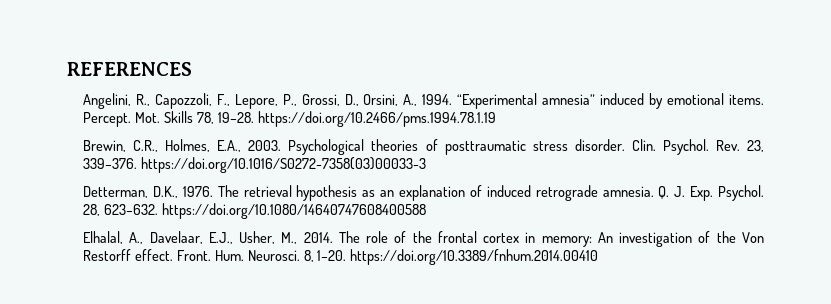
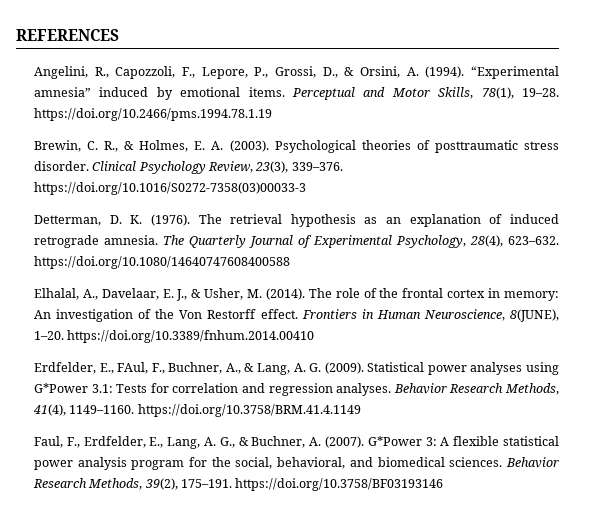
[363,94,453,106] Orsini, A., 1994. -> [344,66,465,78] & Orsini, A. (1994).
[83,111,496,127] [83,139,282,152] Percept. Mot. Skills 78, 19–28. https://doi.org/10.2466/pms.1994.78.1.19 // Brewin, C.R., Holmes, E.A., 2003. -> [291,87,559,100] [33,108,272,121] [33,140,269,152] Perceptual and Motor Skills, 78(1), 19–28. https://doi.org/10.2466/pms.1994.78.1.19 // Brewin, C. R., & Holmes, E. A. (2003).
[631,139,764,155] Clin. Psychol. Rev. 23, -> [92,161,289,174] Clinical Psychology Review, 23(3),
[152,186,213,198] D.K., 1976. -> [109,214,190,226] D. K. (1976).
[658,185,765,201] [83,204,101,216] Q. J. Exp. Psychol. 28, -> [162,235,503,248] The Quarterly Journal of Experimental Psychology, 28(4),
[208,231,333,244] E.J., Usher, M., 2014. -> [162,288,305,301] E. J., & Usher, M. (2014).
[176,249,599,265] Front. Hum. Neurosci. 8, 1–20. https://doi.org/10.3389/fnhum.2014.00410 -> [301,309,559,322] [33,330,315,343] [33,362,560,375] [33,383,559,396] [32,404,361,417] [33,436,559,449] [33,457,559,470] [32,478,444,491] Frontiers in Human Neuroscience, 8(JUNE), 1–20. https://doi.org/10.3389/fnhum.2014.00410 // Erdfelder, E., FAul, F., Buchner, A., & Lang, A. G. (2009). Statistical power analyses using G*Power 3.1: Tests for correlation and regression analyses. Behavior Research Methods, 41(4), 1149–1160. https://doi.org/10.3758/BRM.41.4.1149 // Faul, F., Erdfelder, E., Lang, A. G., & Buchner, A. (2007). G*Power 3: A flexible statistical power analysis program for the social, behavioral, and biomedical sciences. Behavior Research Methods, 39(2), 175–191. https://doi.org/10.3758/BF03193146

